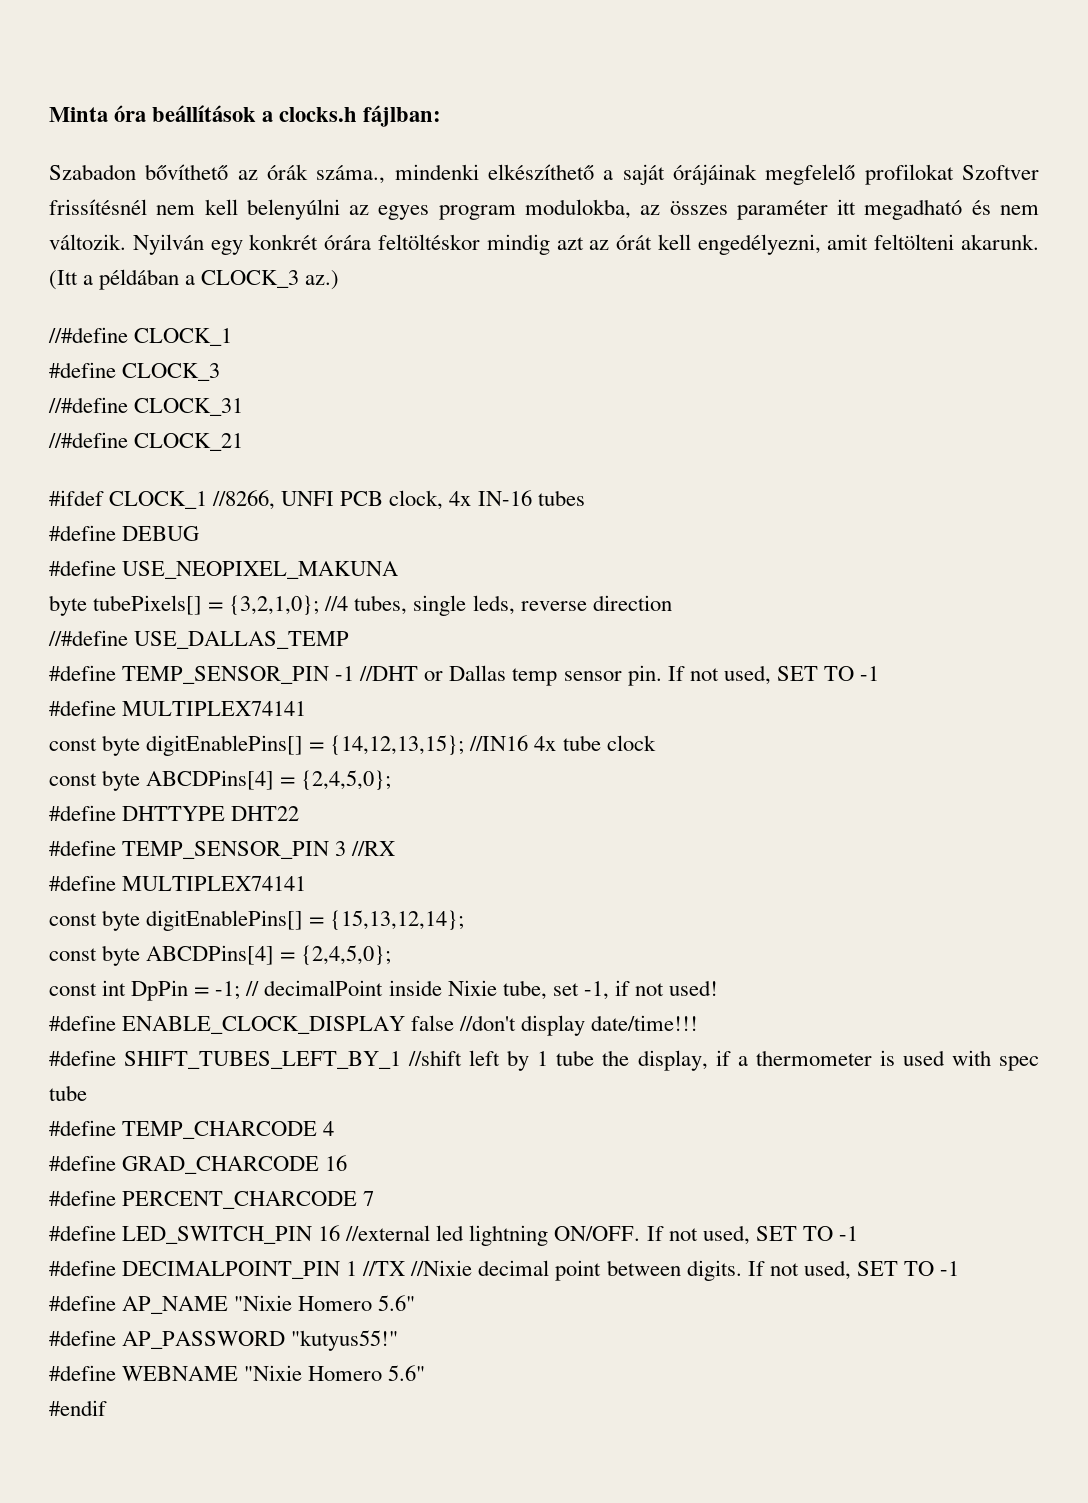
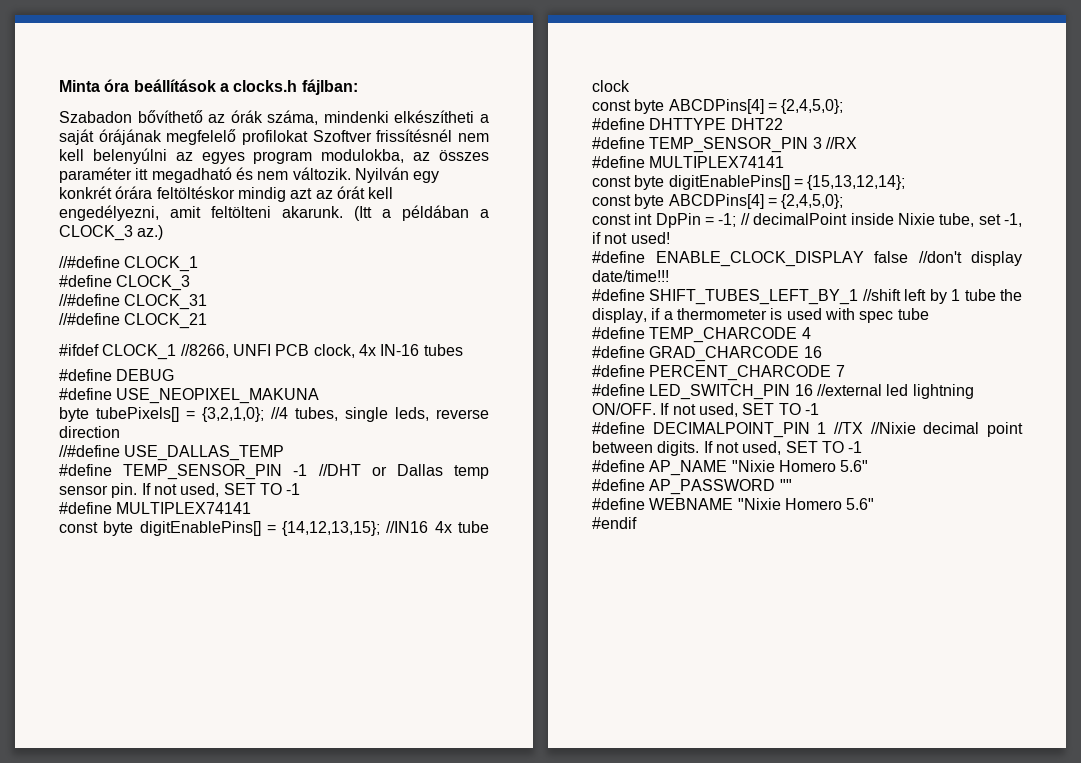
[316,164,594,184] száma., mindenki elkészíthető -> [267,110,475,125] száma, mindenki elkészítheti
[673,164,758,185] órájáinak -> [98,129,162,145] órájának
[291,1330,399,1351] "kutyus55!" -> [779,479,792,491] ""

